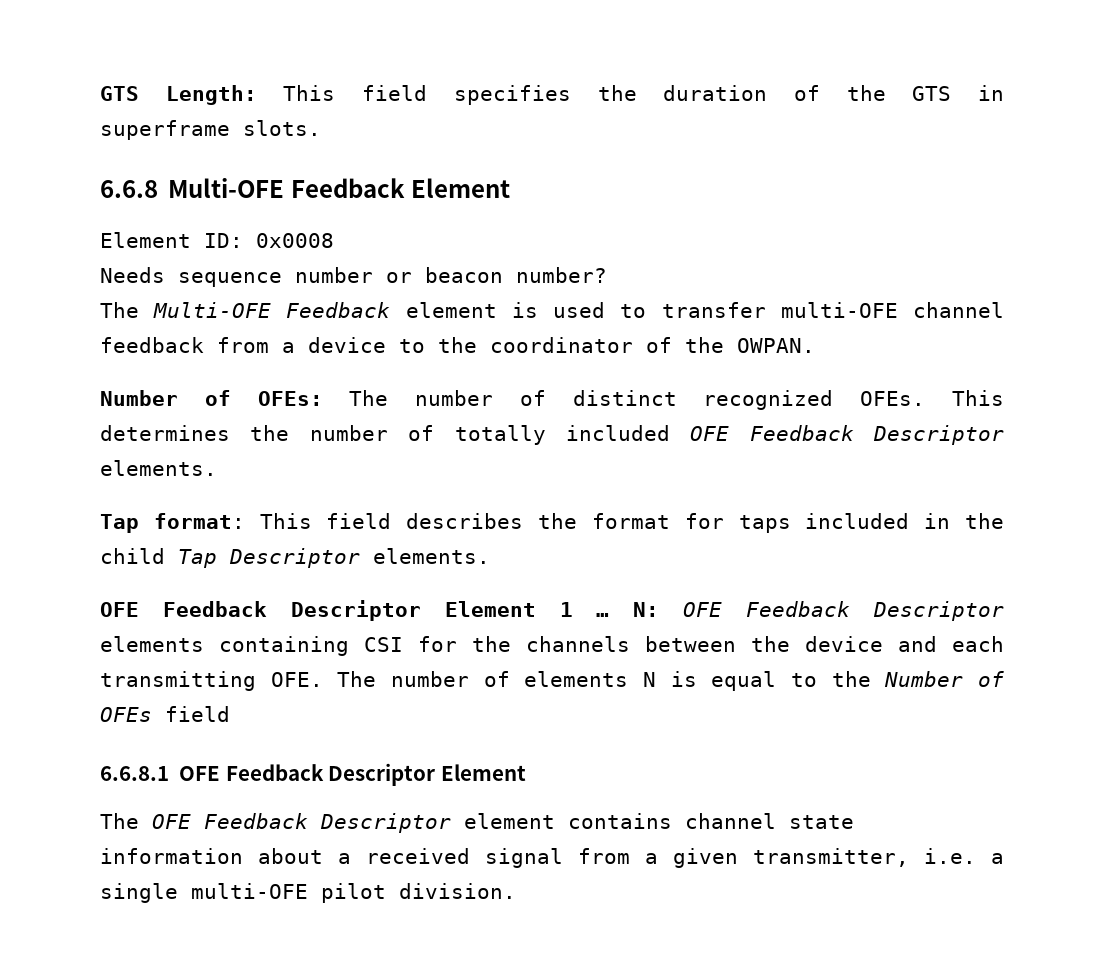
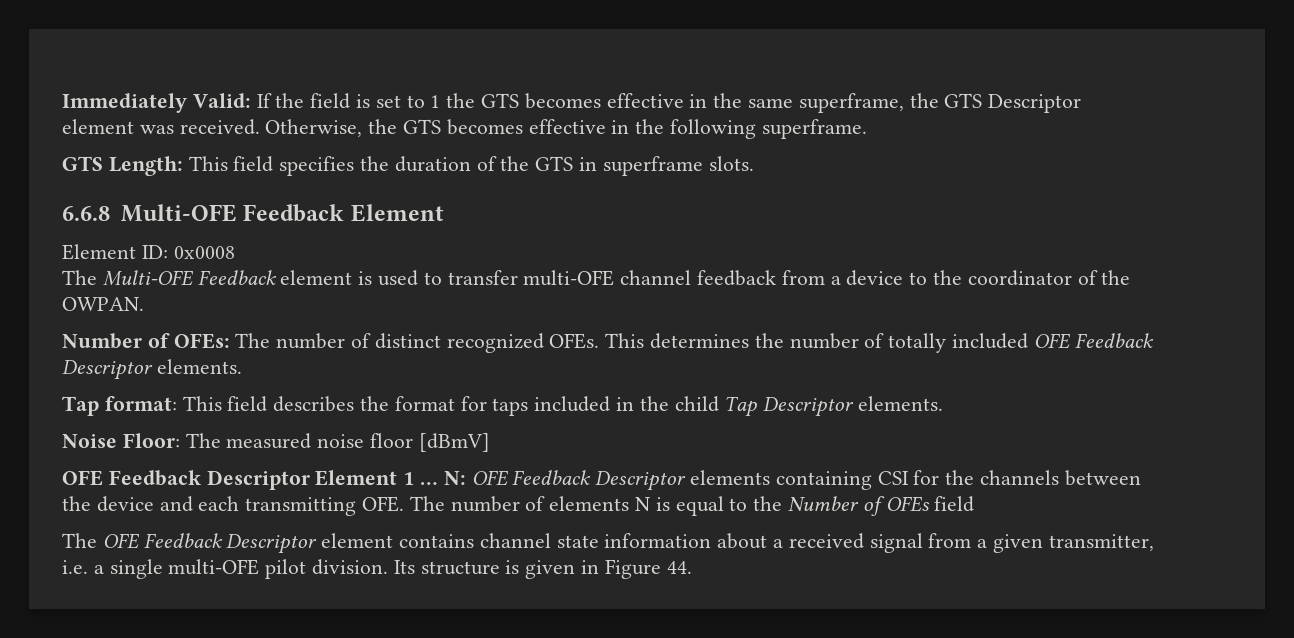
(100, 93) none -> [62,93,1082,113] [62,119,867,139] Immediately Valid: If the field is set to 1 the GTS becomes effective in the same superframe, the GTS Descriptor element was received. Otherwise, the GTS becomes effective in the following superframe. //
[100,267,607,287] // Needs sequence number or beacon number? -> (235, 252) none
(490, 556) none -> [62,433,490,452] // Noise Floor: The measured noise floor [dBmV]
[100,763,526,786] // 6.6.8.1 OFE Feedback Descriptor Element -> (975, 504) none
(516, 891) none -> [393,559,692,579] Its structure is given in Figure 44.

